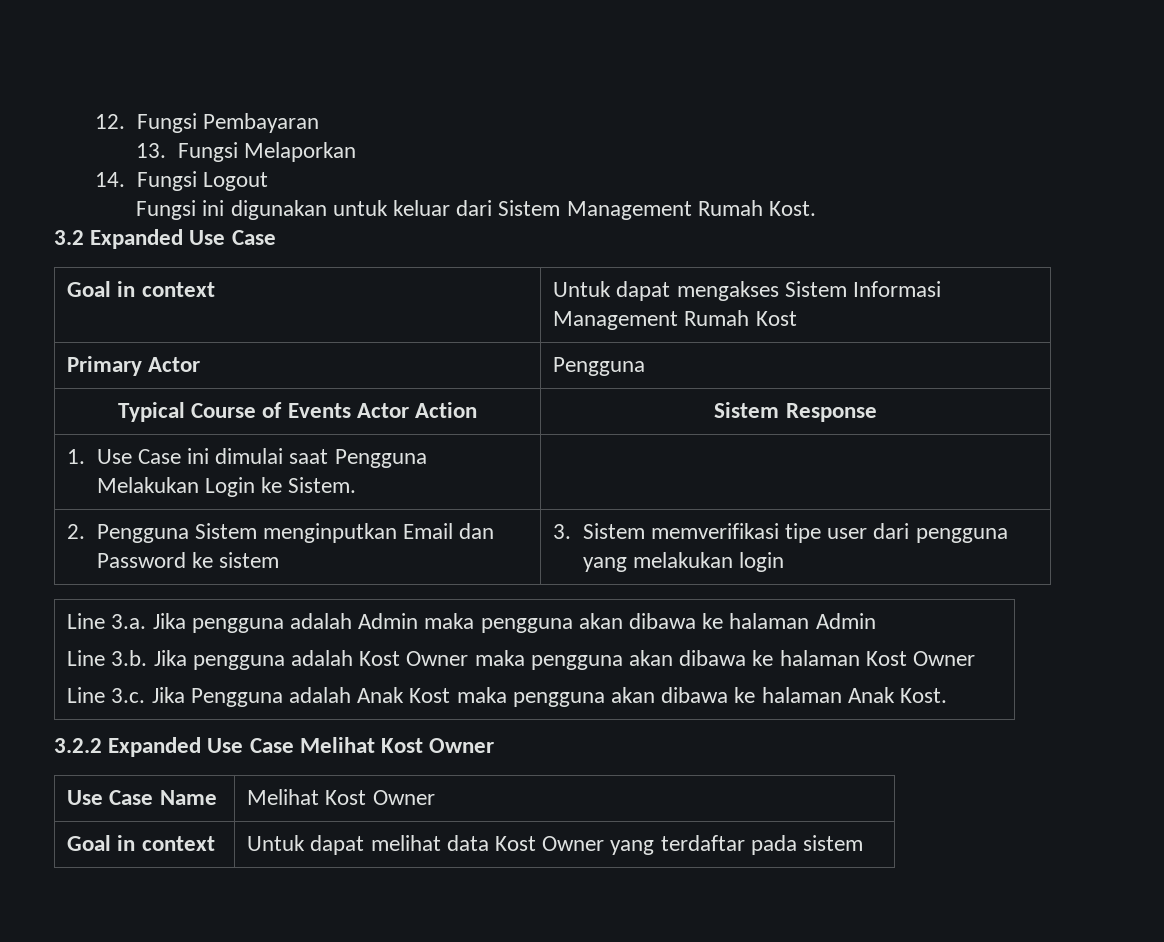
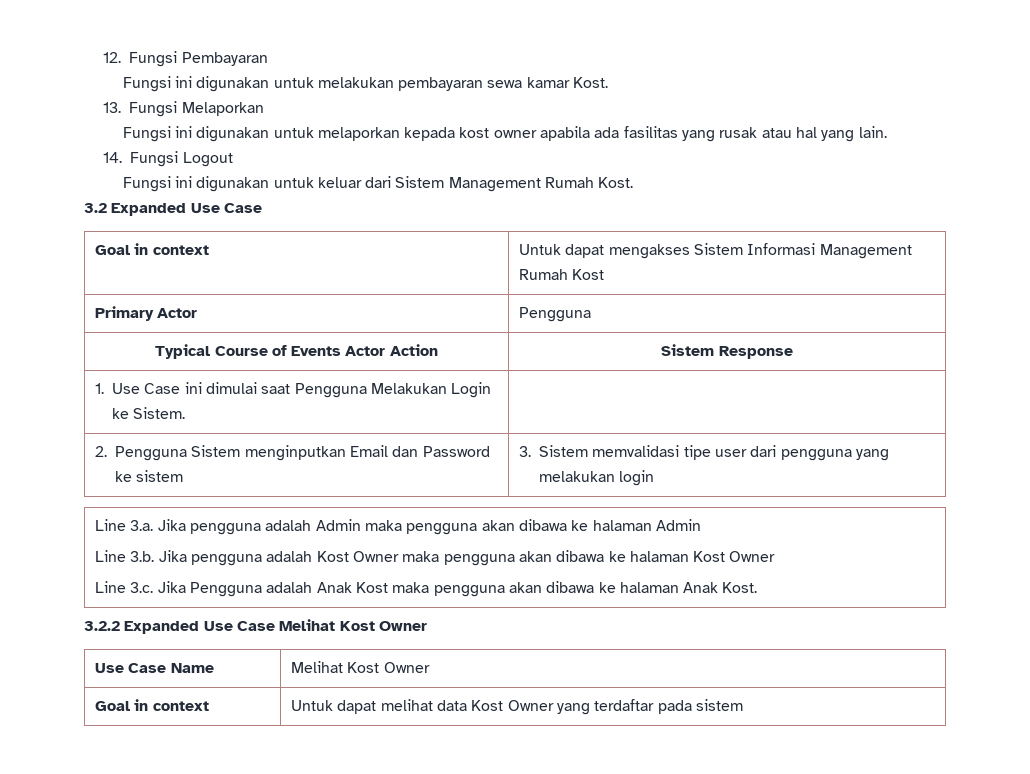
[136,142,356,162] 13. Fungsi Melaporkan -> [122,76,609,92] [103,101,264,117] [122,126,887,142] Fungsi ini digunakan untuk melakukan pembayaran sewa kamar Kost. // 13. Fungsi Melaporkan // Fungsi ini digunakan untuk melaporkan kepada kost owner apabila ada fasilitas yang rusak atau hal yang lain.
[650,523,779,539] memverifikasi -> [592,445,680,457] memvalidasi

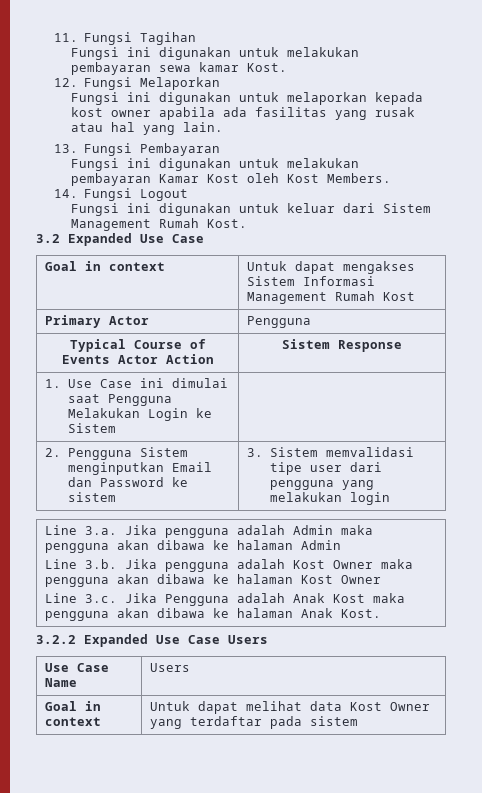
[103,51,268,67] 12. Fungsi Pembayaran -> [53,32,196,45] 11. Fungsi Tagihan
[103,102,122,113] 13. -> [53,78,78,87] 12.
(887, 132) none -> [53,143,220,156] [71,158,360,171] [71,173,392,186] // 13. Fungsi Pembayaran // Fungsi ini digunakan untuk melakukan pembayaran Kamar Kost oleh Kost Members.
[133,407,186,419] Sistem. -> [67,423,116,433] Sistem
[279,619,427,631] Melihat Kost Owner -> [228,635,268,644] Users
[290,661,430,673] Melihat Kost Owner -> [150,663,191,672] Users

